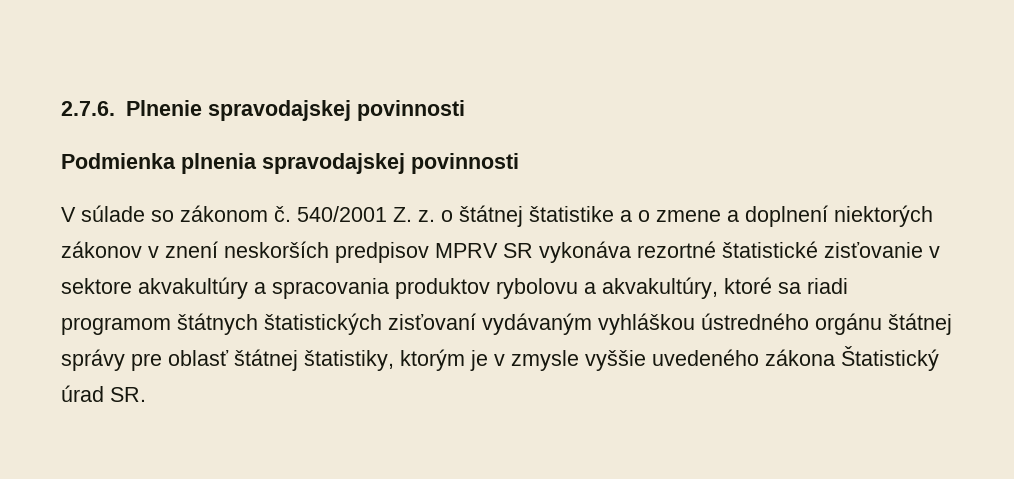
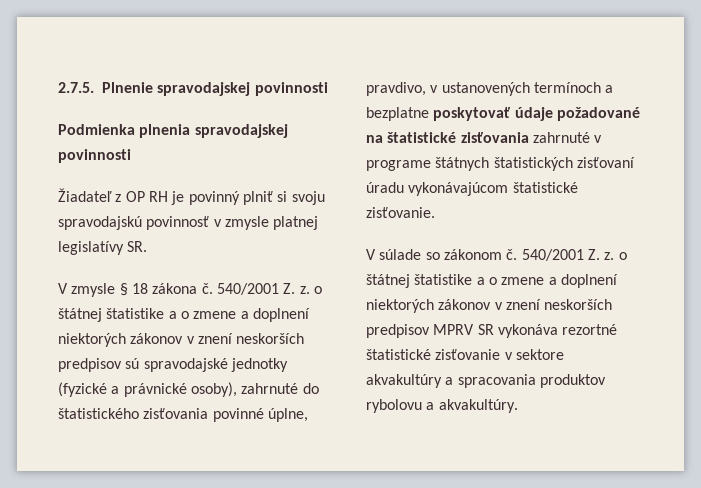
[61,101,115,116] 2.7.6. -> [58,82,94,93] 2.7.5.
(519, 163) none -> [58,188,325,205] [58,216,319,230] [58,241,148,255] [58,283,322,297] [58,308,310,322] [58,333,305,347] [58,358,288,372] [58,382,319,397] [58,408,308,422] [366,82,614,96] [366,107,640,121] [366,132,603,143] [366,157,635,171] [366,182,578,196] [366,207,435,218] // Žiadateľ z OP RH je povinný plniť si svoju spravodajskú povinnosť v zmysle platnej legislatívy SR. // V zmysle § 18 zákona č. 540/2001 Z. z. o štátnej štatistike a o zmene a doplnení niektorých zákonov v znení neskorších predpisov sú spravodajské jednotky (fyzické a právnické osoby), zahrnuté do štatistického zisťovania povinné úplne, pravdivo, v ustanovených termínoch a bezplatne poskytovať údaje požadované na štatistické zisťovania zahrnuté v programe štátnych štatistických zisťovaní úradu vykonávajúcom štatistické zisťovanie.
[602,277,848,299] [61,313,952,335] [61,346,939,371] [61,385,146,402] akvakultúry, ktoré sa riadi programom štátnych štatistických zisťovaní vydávaným vyhláškou ústredného orgánu štátnej správy pre oblasť štátnej štatistiky, ktorým je v zmysle vyššie uvedeného zákona Štatistický úrad SR. -> [438,399,518,413] akvakultúry.

